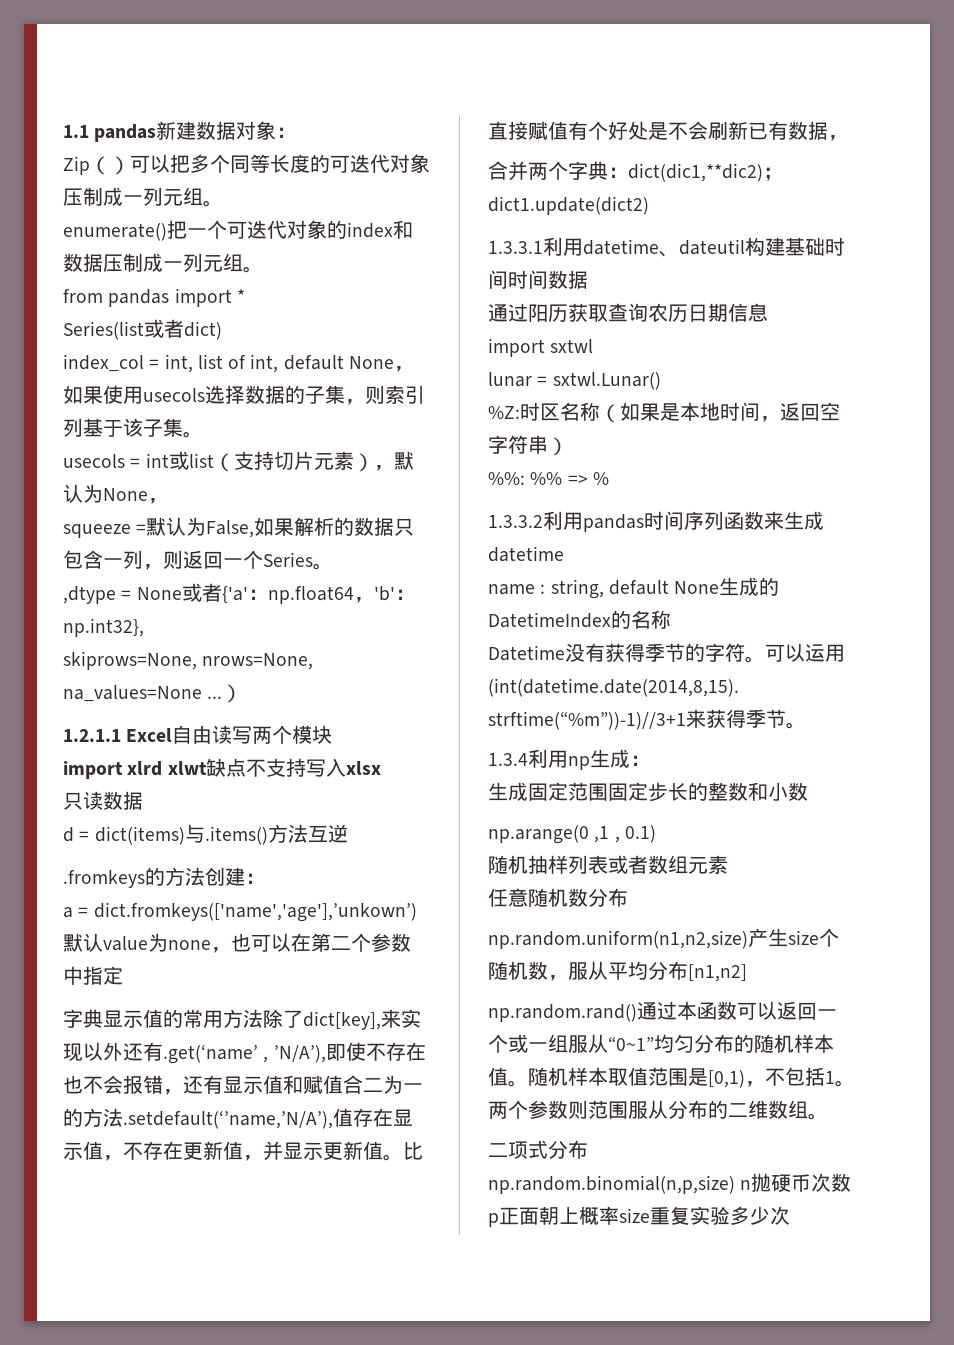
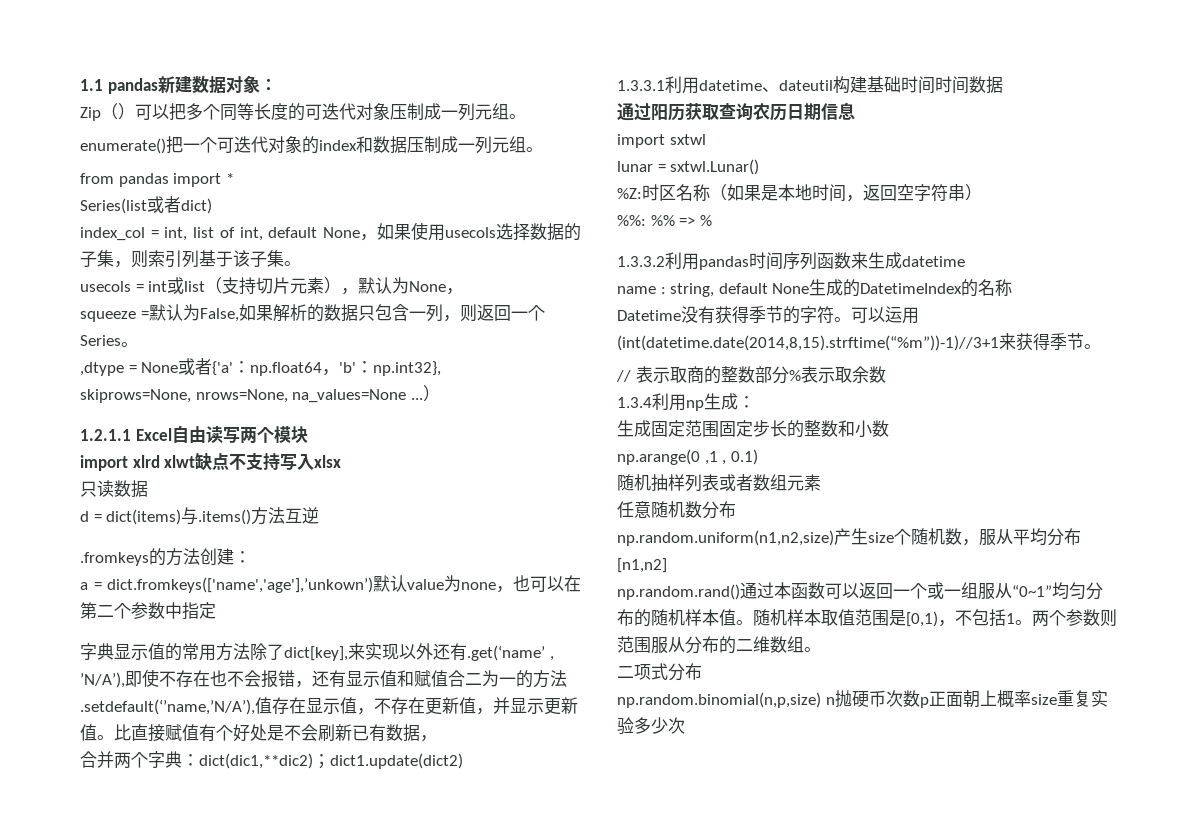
(806, 725) none -> [616,366,886,384] // // 表示取商的整数部分%表示取余数

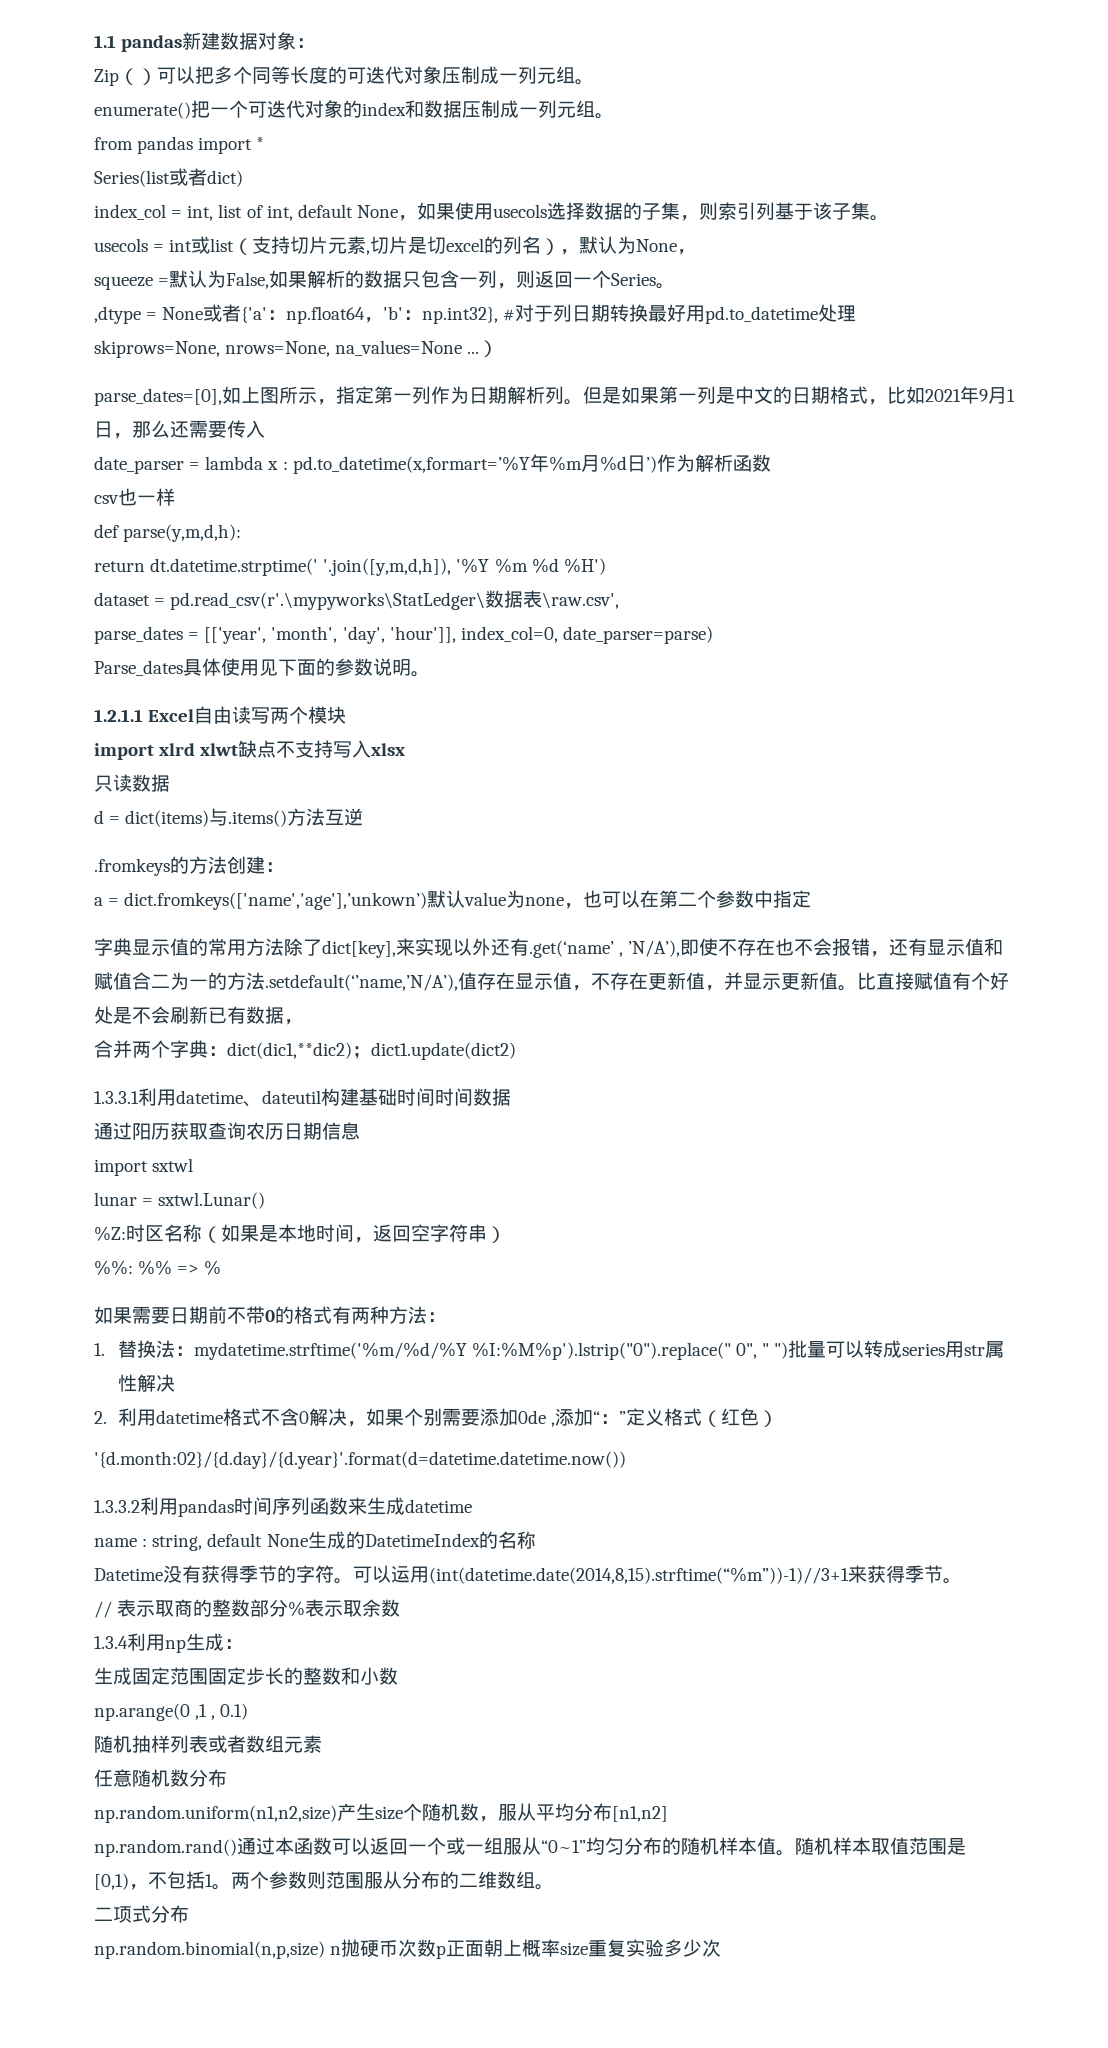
(325, 285) none -> [366,236,542,255] ,切片是切excel的列名
(442, 368) none -> [503,304,857,324] #对于列日期转换最好用pd.to_datetime处理
(440, 393) none -> [94,386,1015,406] [94,420,265,439] [94,454,771,474] [94,488,175,506] [94,524,242,542] [94,558,606,576] [94,590,620,610] [94,626,713,644] [94,658,430,677] // parse_dates=[0],如上图所示，指定第一列作为日期解析列。但是如果第一列是中文的日期格式，比如2021年9月1日，那么还需要传入 // date_parser = lambda x : pd.to_datetime(x,formart=’%Y年%m月%d日’)作为解析函数 // csv也一样 // def parse(y,m,d,h): // return dt.datetime.strptime(' '.join([y,m,d,h]), '%Y %m %d %H') // dataset = pd.read_csv(r'.\mypyworks\StatLedger\数据表\raw.csv', // parse_dates = [['year', 'month', 'day', 'hour']], index_col=0, date_parser=parse) // Parse_dates具体使用见下面的参数说明。
(712, 220) none -> [94,1306,446,1324] [94,1340,1005,1360] [117,1374,175,1392] [94,1408,778,1427] [94,1451,626,1469] // 如果需要日期前不带0的格式有两种方法： // 1.替换法：mydatetime.strftime('%m/%d/%Y %I:%M%p').lstrip("0").replace(" 0", " ")批量可以转成series用str属性解决 // 2.利用datetime格式不含0解决，如果个别需要添加0de ,添加“：”定义格式（红色） // '{d.month:02}/{d.day}/{d.year}'.format(d=datetime.datetime.now())

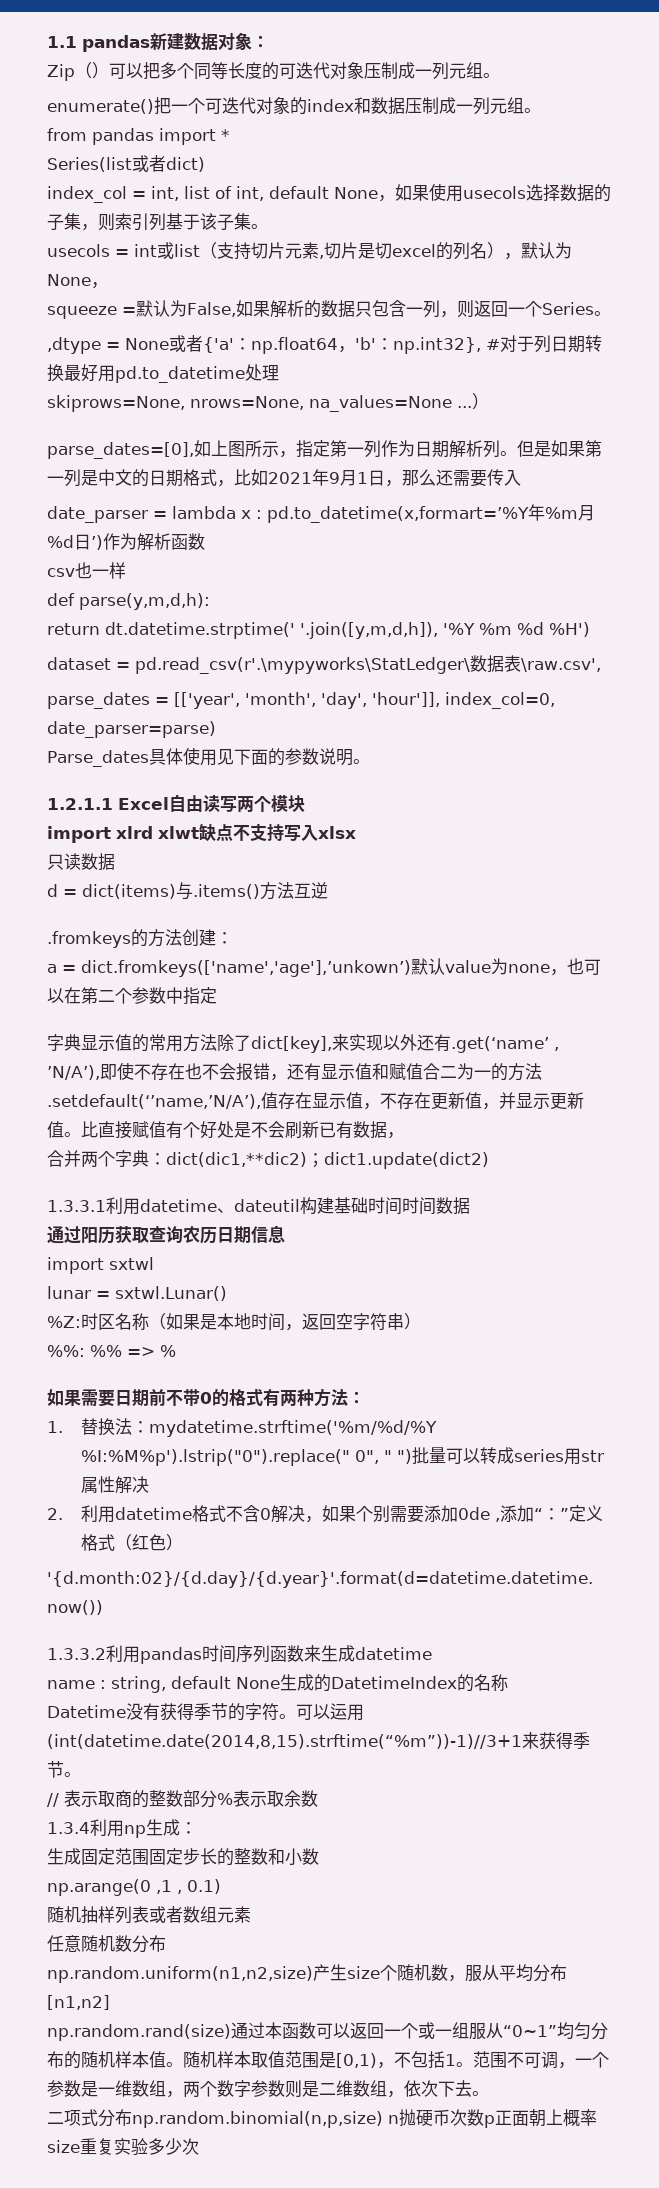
[94,1839,237,1857] np.random.rand() -> [47,2024,231,2041] np.random.rand(size)
[231,1871,535,1889] 两个参数则范围服从分布的二维数组 -> [473,2051,609,2069] [47,2080,472,2098] 范围不可调，一个参数是一维数组，两个数字参数则是二维数组，依次下去
(189, 1914) // -> (132, 2117) none

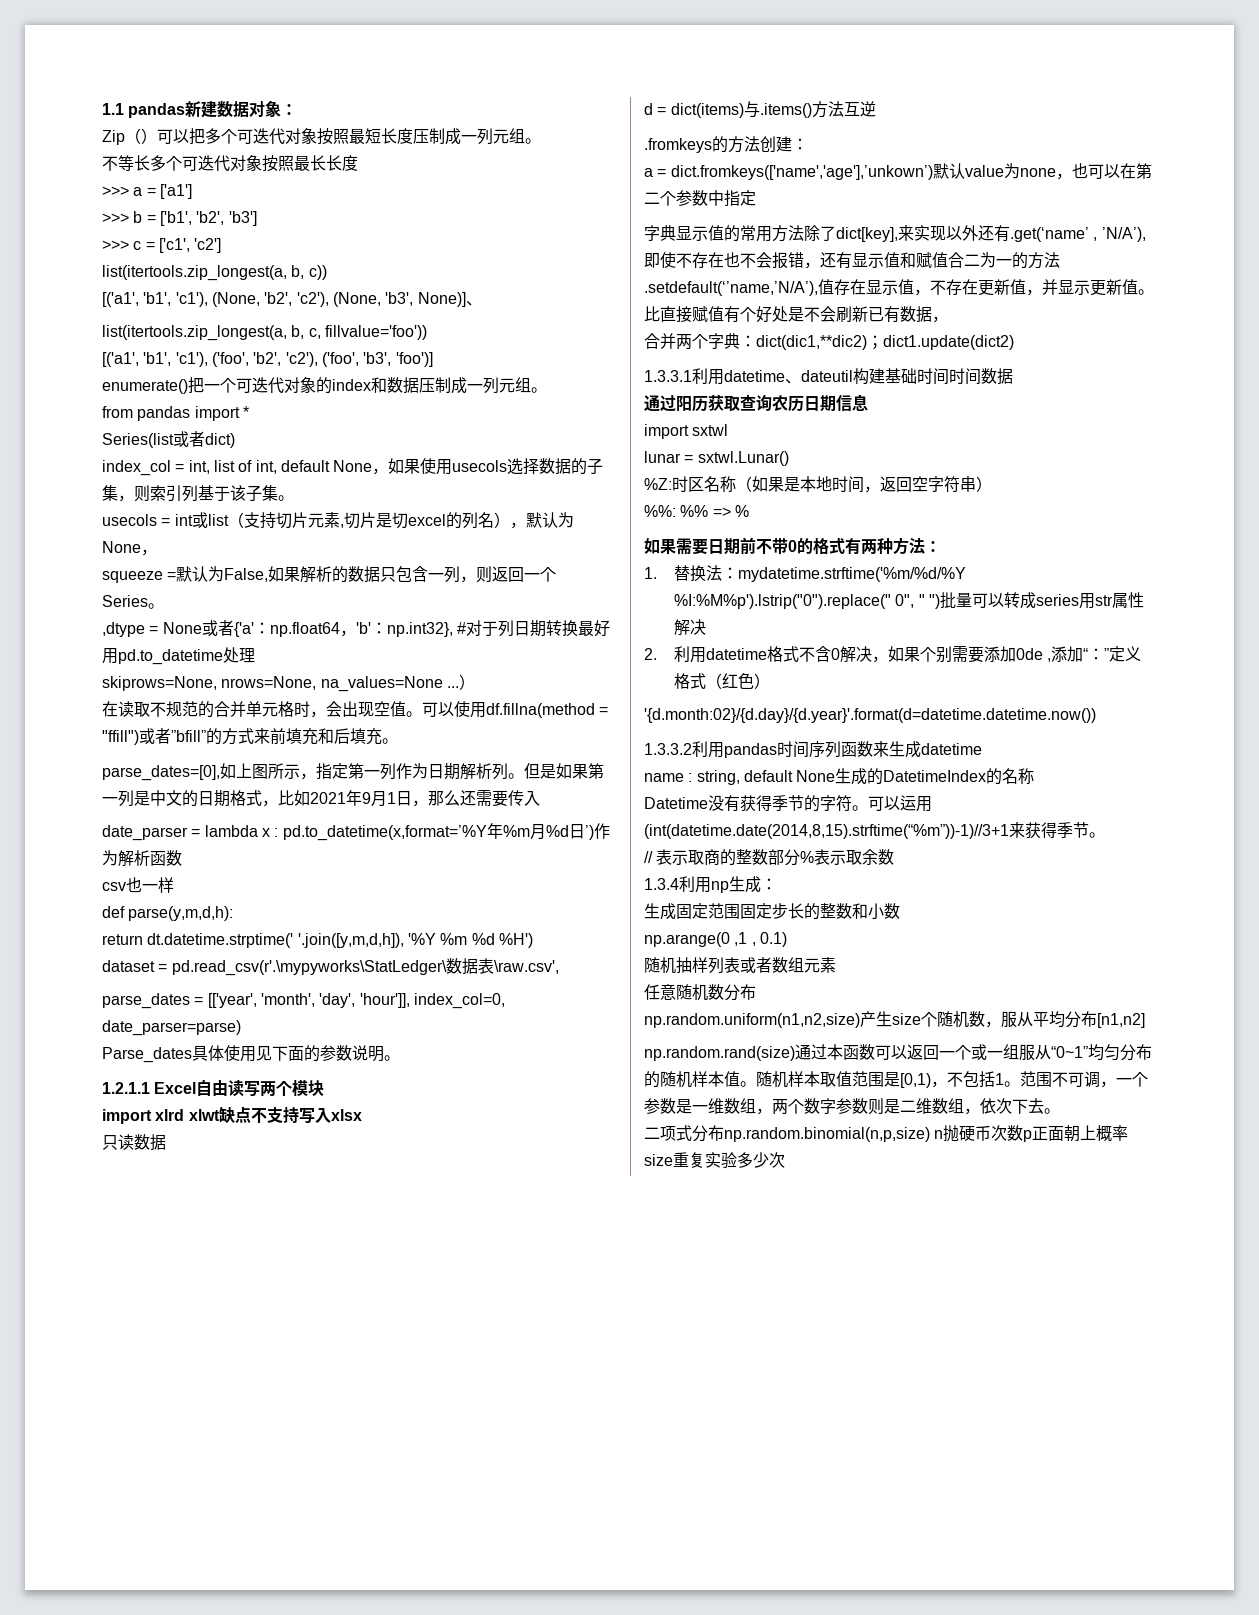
[194,62,500,80] 同等长度的可迭代对象压制成一列元组。 -> [237,128,541,145] [102,155,358,172] [102,184,192,199] [102,211,257,226] [102,238,222,253] [102,265,327,281] [102,292,482,307] [102,325,427,341] [102,352,433,367] 可迭代对象按照最短长度压制成一列元组。 // 不等长多个可迭代对象按照最长长度 // >>> a = ['a1'] // >>> b = ['b1', 'b2', 'b3'] // >>> c = ['c1', 'c2'] // list(itertools.zip_longest(a, b, c)) // [('a1', 'b1', 'c1'), (None, 'b2', 'c2'), (None, 'b3', None)]、 // list(itertools.zip_longest(a, b, c, fillvalue='foo')) // [('a1', 'b1', 'c1'), ('foo', 'b2', 'c2'), ('foo', 'b3', 'foo')]
(489, 401) none -> [102,701,609,718] [102,728,398,745] // 在读取不规范的合并单元格时，会出现空值。可以使用df.fillna(method = "ffill")或者”bfill”的方式来前填充和后填充。
[267,506,529,523] pd.to_datetime(x,formart=’%Y -> [282,825,487,841] pd.to_datetime(x,format=’%Y

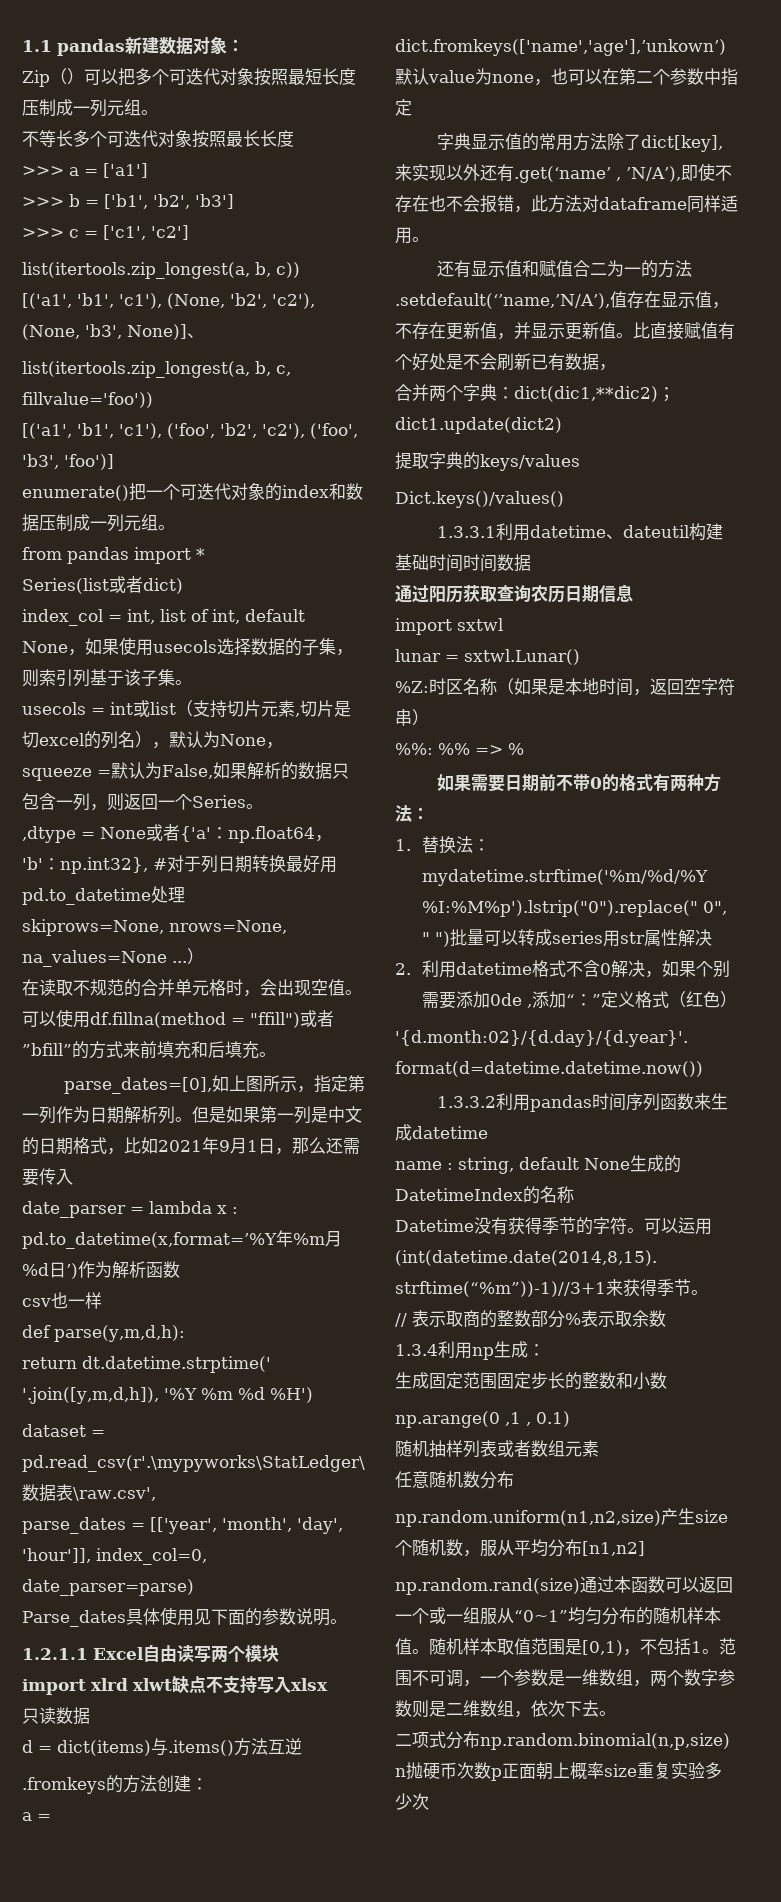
(820, 265) none -> [531,195,738,213] [395,227,429,244] 此方法对dataframe同样适用。 //
(1014, 342) none -> [395,452,580,471] [395,491,564,508] // 提取字典的keys/values // Dict.keys()/values()

